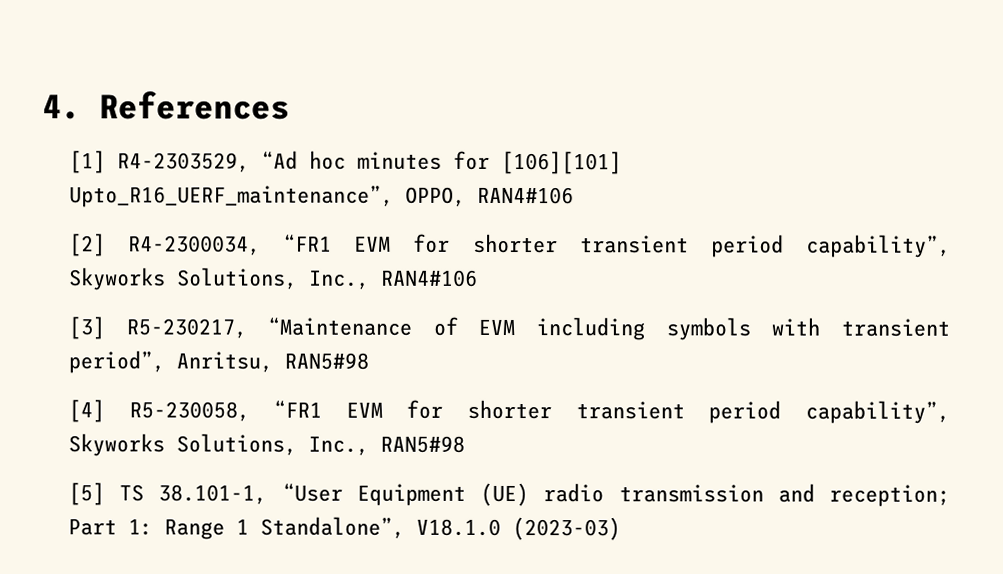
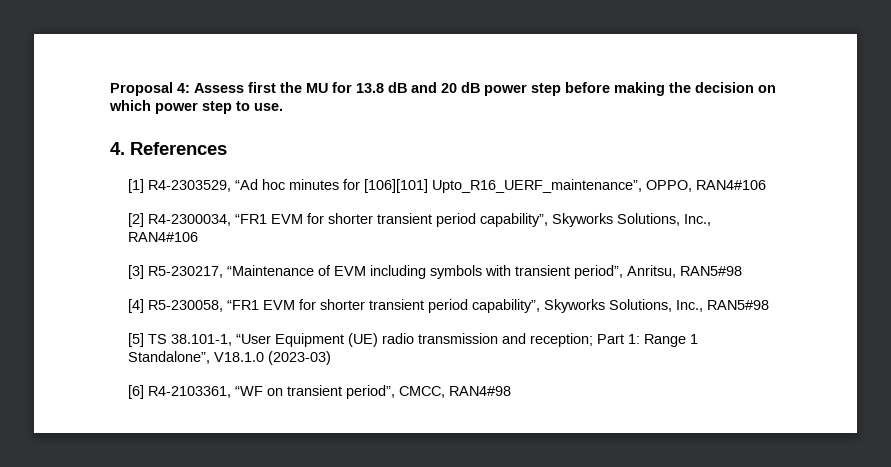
(42, 107) none -> [110,82,776,96] [109,100,283,114] Proposal 4: Assess first the MU for 13.8 dB and 20 dB power step before making the decision on which power step to use. //
(621, 529) none -> [128,385,512,399] // [6] R4-2103361, “WF on transient period”, CMCC, RAN4#98

